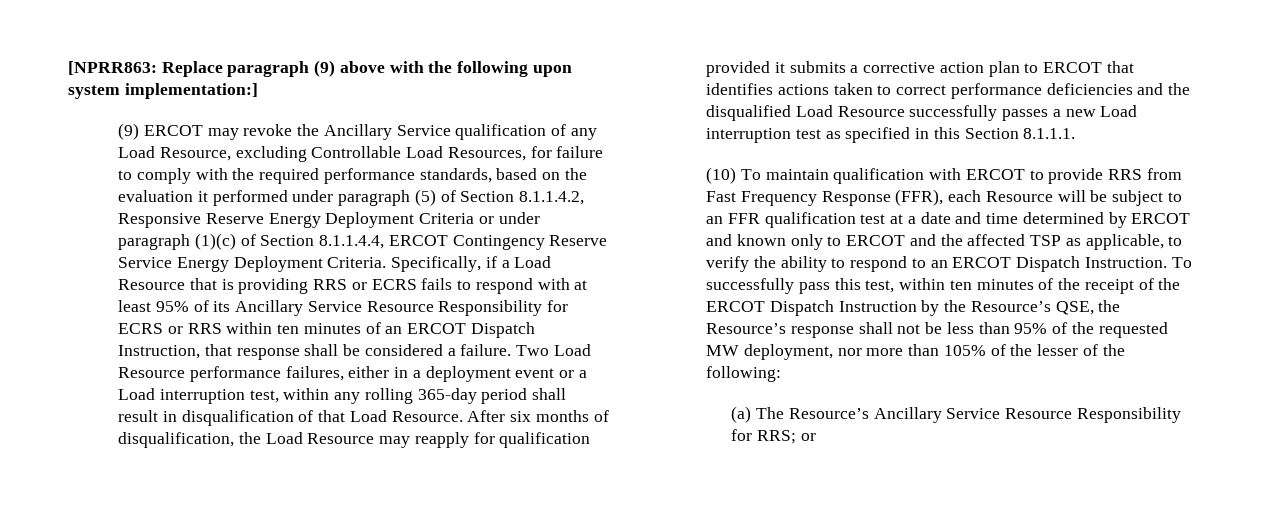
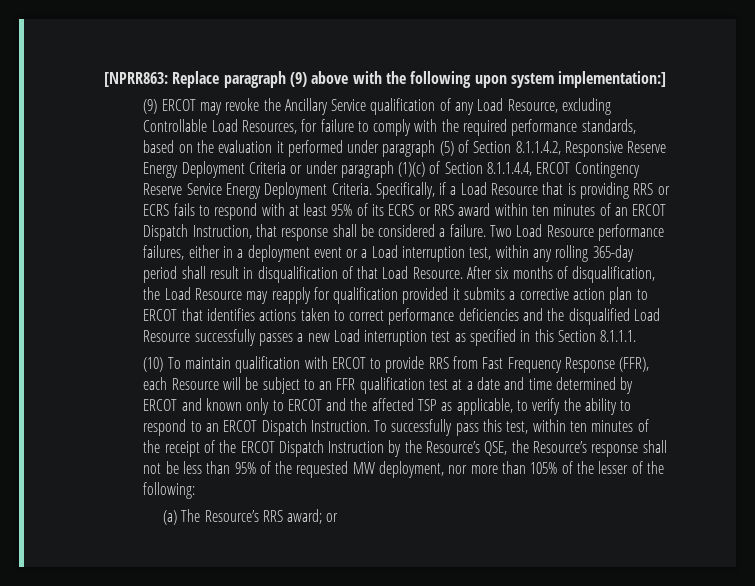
[235,300,569,316] Ancillary Service Resource Responsibility for -> (385, 210) none
(222, 328) none -> [458,203,491,216] award
[873,407,1181,423] [731,429,797,444] Ancillary Service Resource Responsibility for RRS; -> [262,509,323,524] RRS award;

